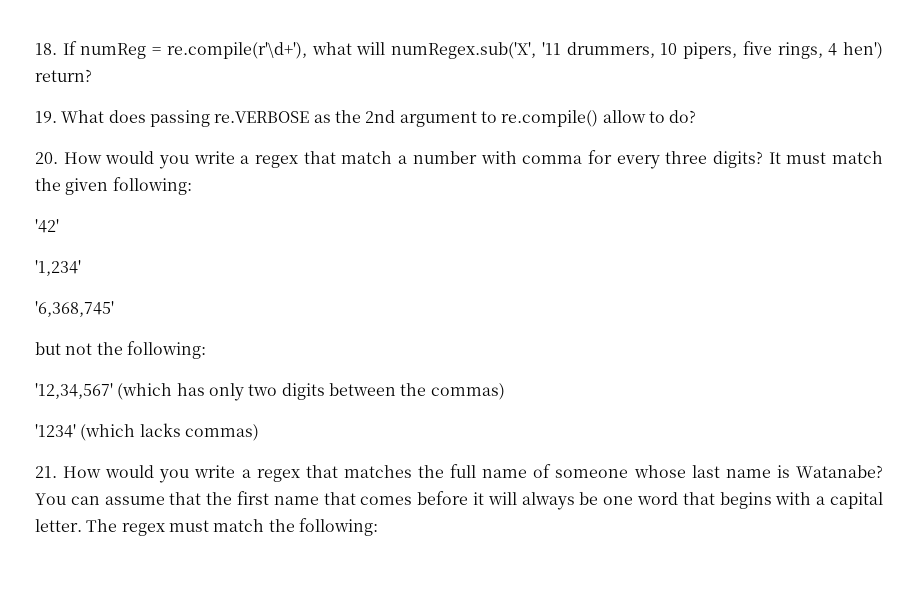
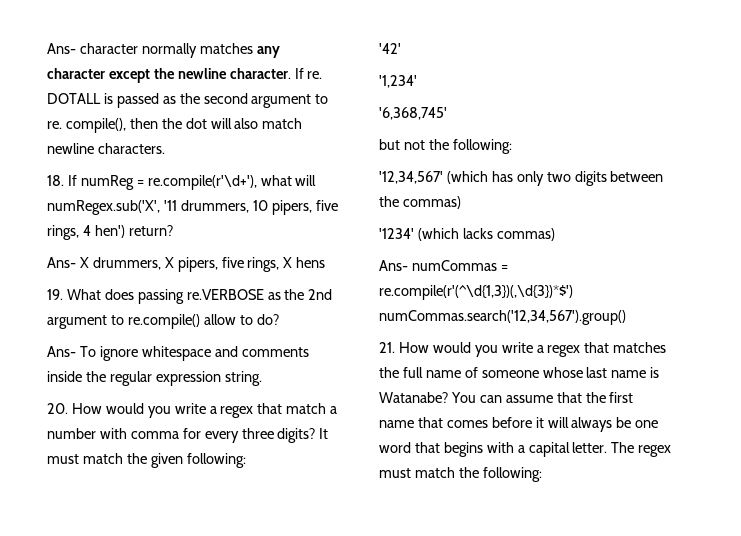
(35, 49) none -> [47,43,280,58] [47,68,323,83] [47,93,329,108] [47,118,303,133] [47,143,165,154] Ans- character normally matches any character except the newline character. If re. DOTALL is passed as the second argument to re. compile(), then the dot will also match newline characters. //
(92, 75) none -> [47,257,326,272] // Ans- X drummers, X pipers, five rings, X hens
(697, 116) none -> [47,346,309,361] [47,371,262,386] // Ans- To ignore whitespace and comments inside the regular expression string.
(259, 432) none -> [379,260,508,271] [379,285,573,300] [379,310,626,325] // Ans- numCommas = re.compile(r'(^\d{1,3})(,\d{3})*$') numCommas.search('12,34,567').group()

